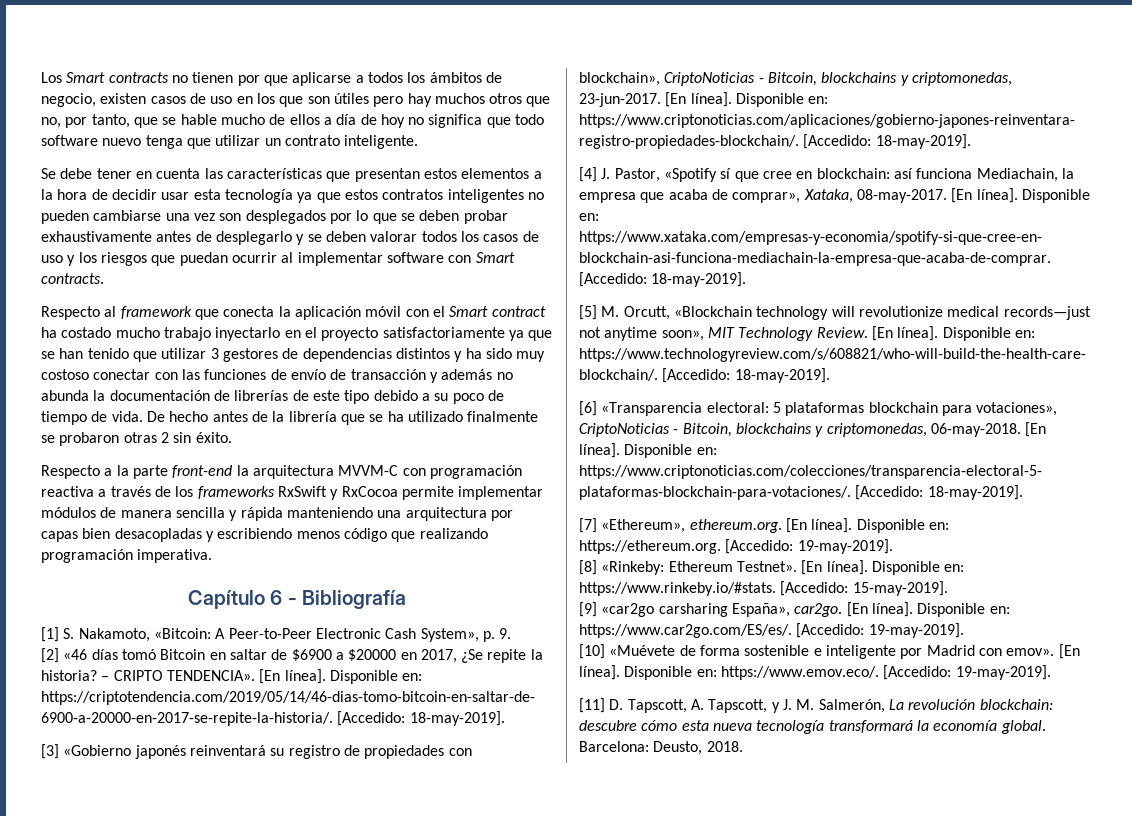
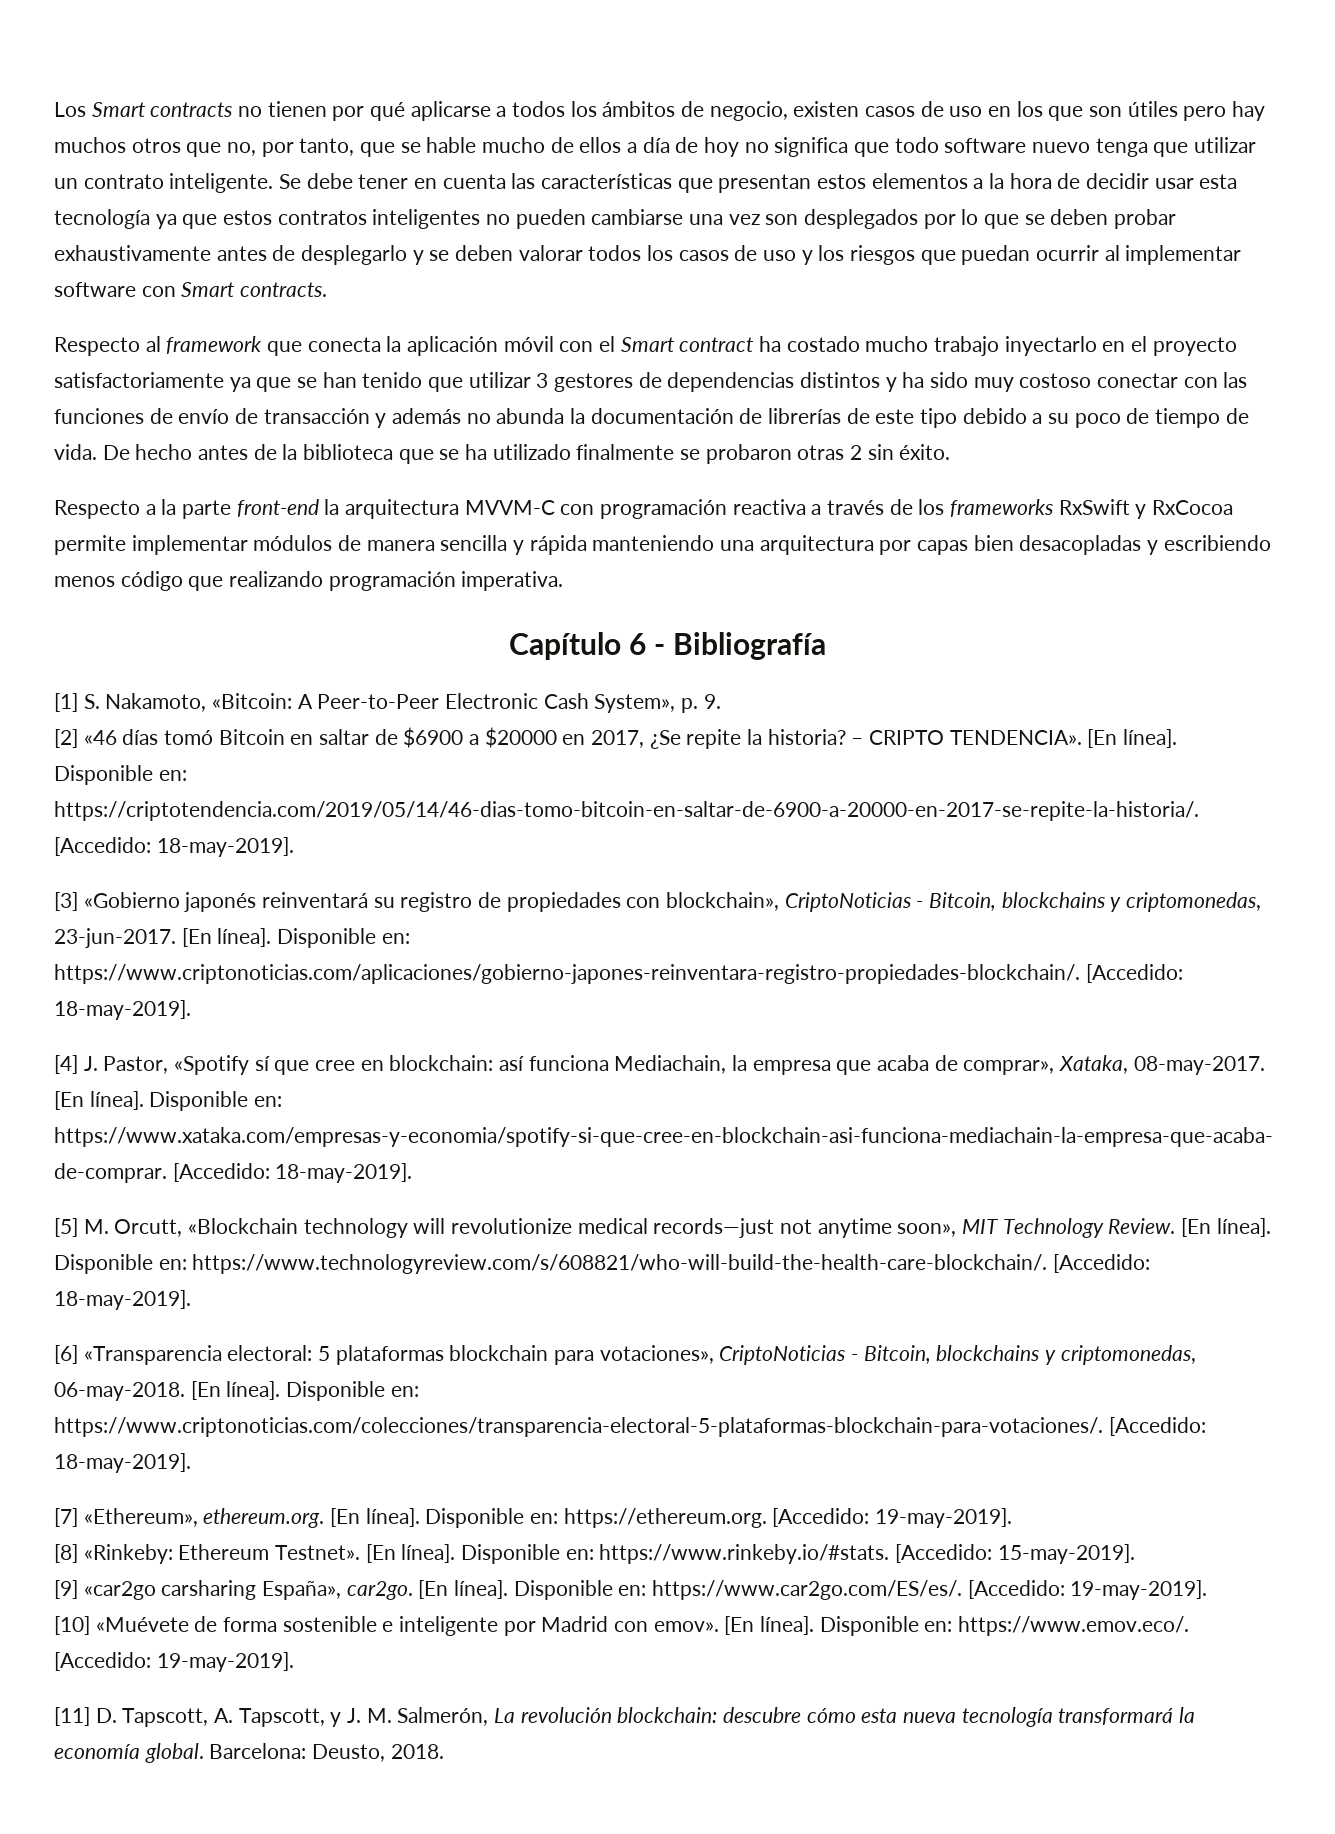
[263,75,288,86] que -> [370,102,406,121] qué
(419, 142) // -> (274, 183) none
[288,411,337,422] librería -> [303,444,394,460] biblioteca

